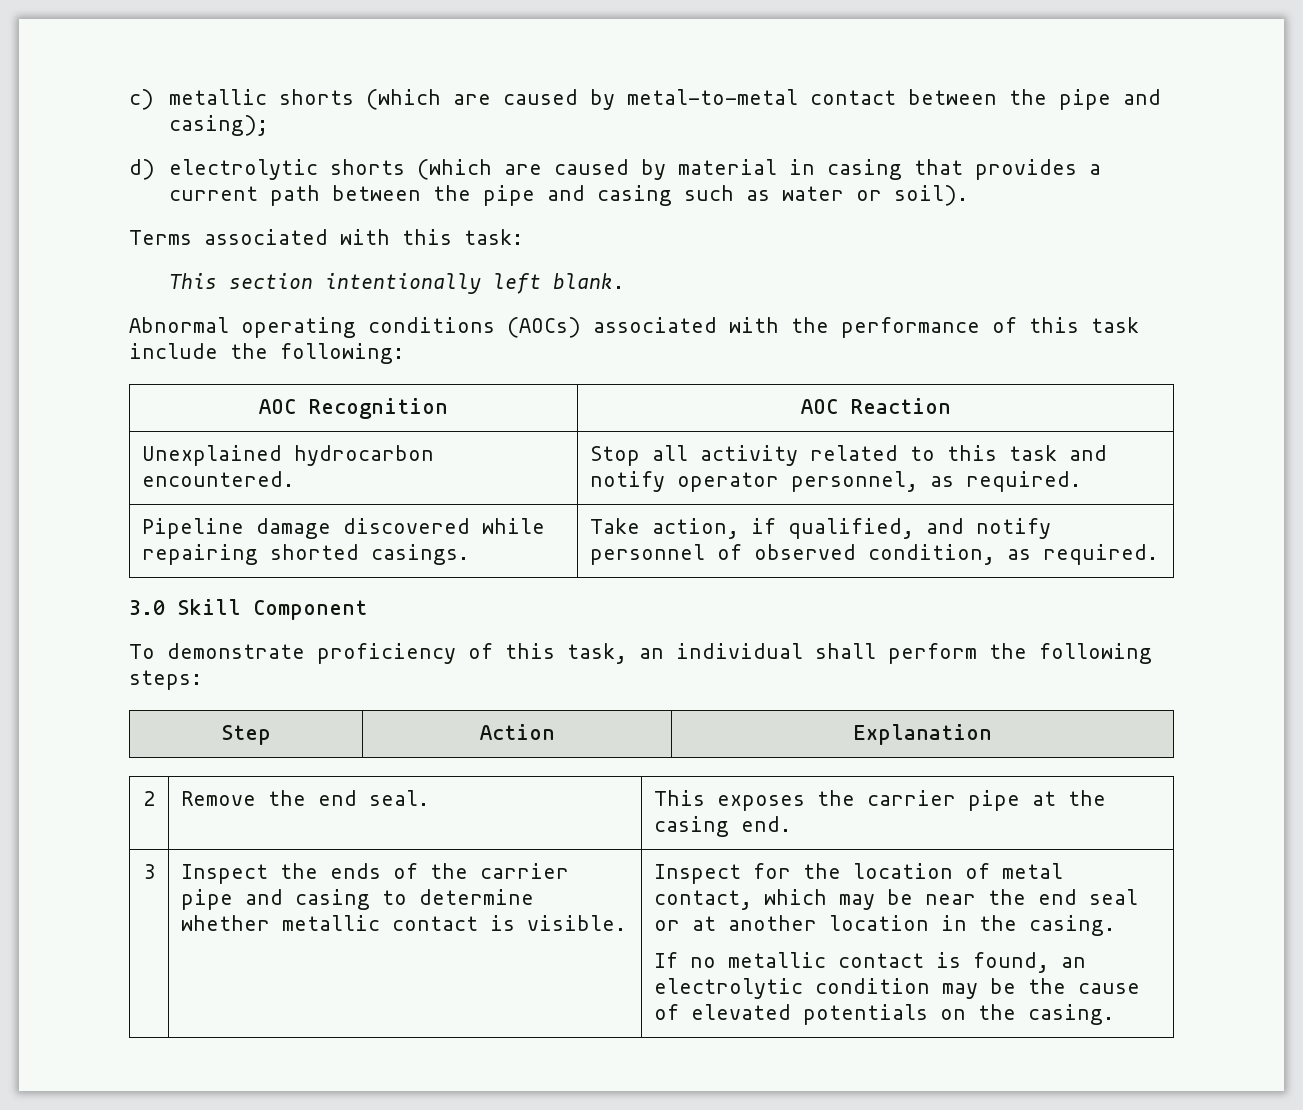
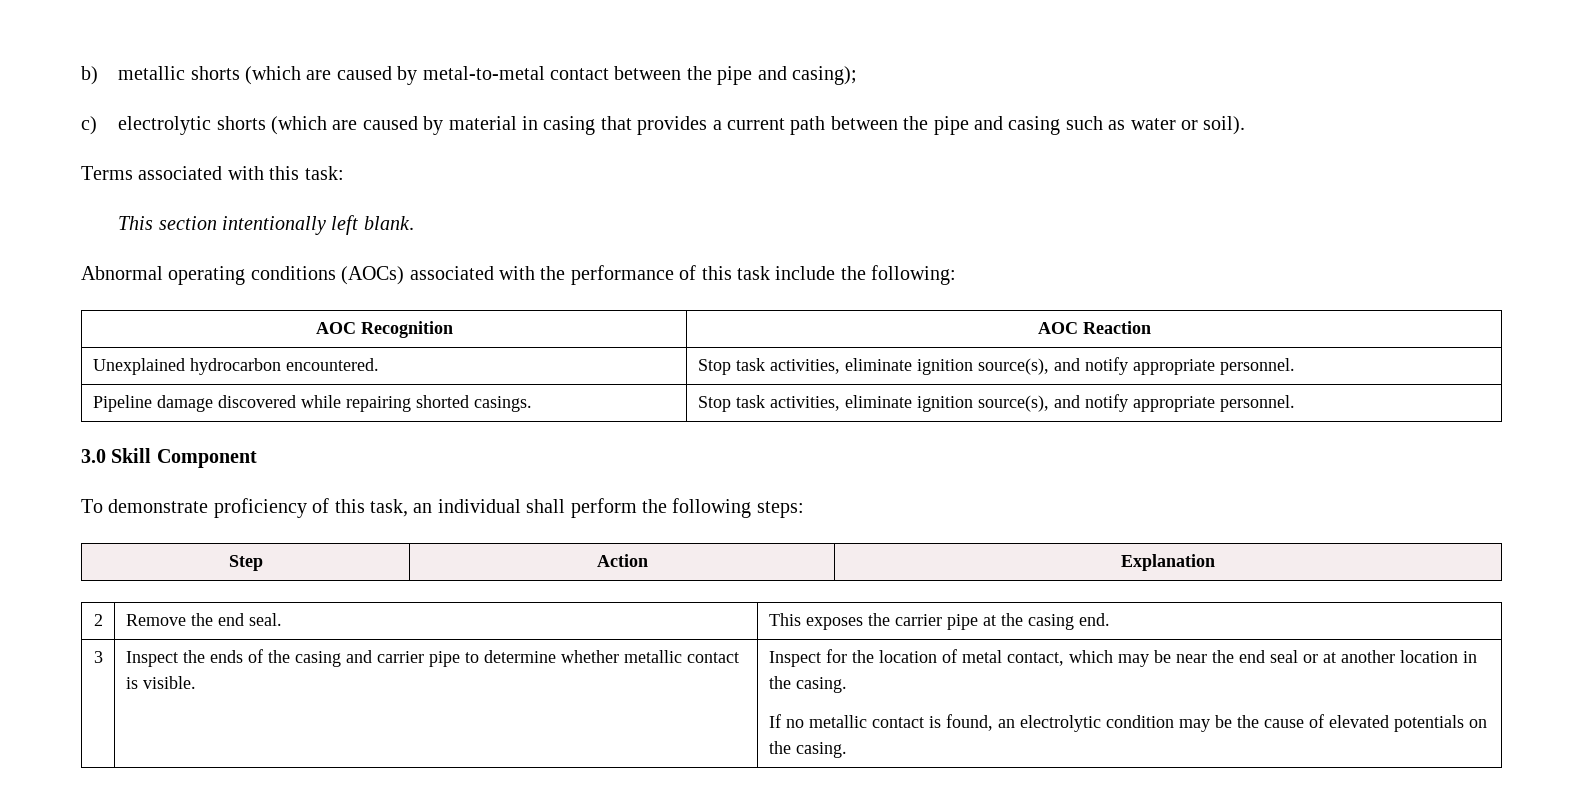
[129,89,154,110] c) -> [81,66,98,85] b)
[129,159,155,180] d) -> [81,116,97,135] c)
[652,445,1108,466] [590,471,1082,492] all activity related to this task and notify operator personnel, as required. -> [735,357,1295,375] task activities, eliminate ignition source(s), and notify appropriate personnel.
[590,518,1052,539] [590,544,1159,565] Take action, if qualified, and notify personnel of observed condition, as required. -> [697,394,1295,412] Stop task activities, eliminate ignition source(s), and notify appropriate personnel.
[480,863,570,879] [181,889,371,910] carrier pipe and casing -> [294,650,460,667] casing and carrier pipe

